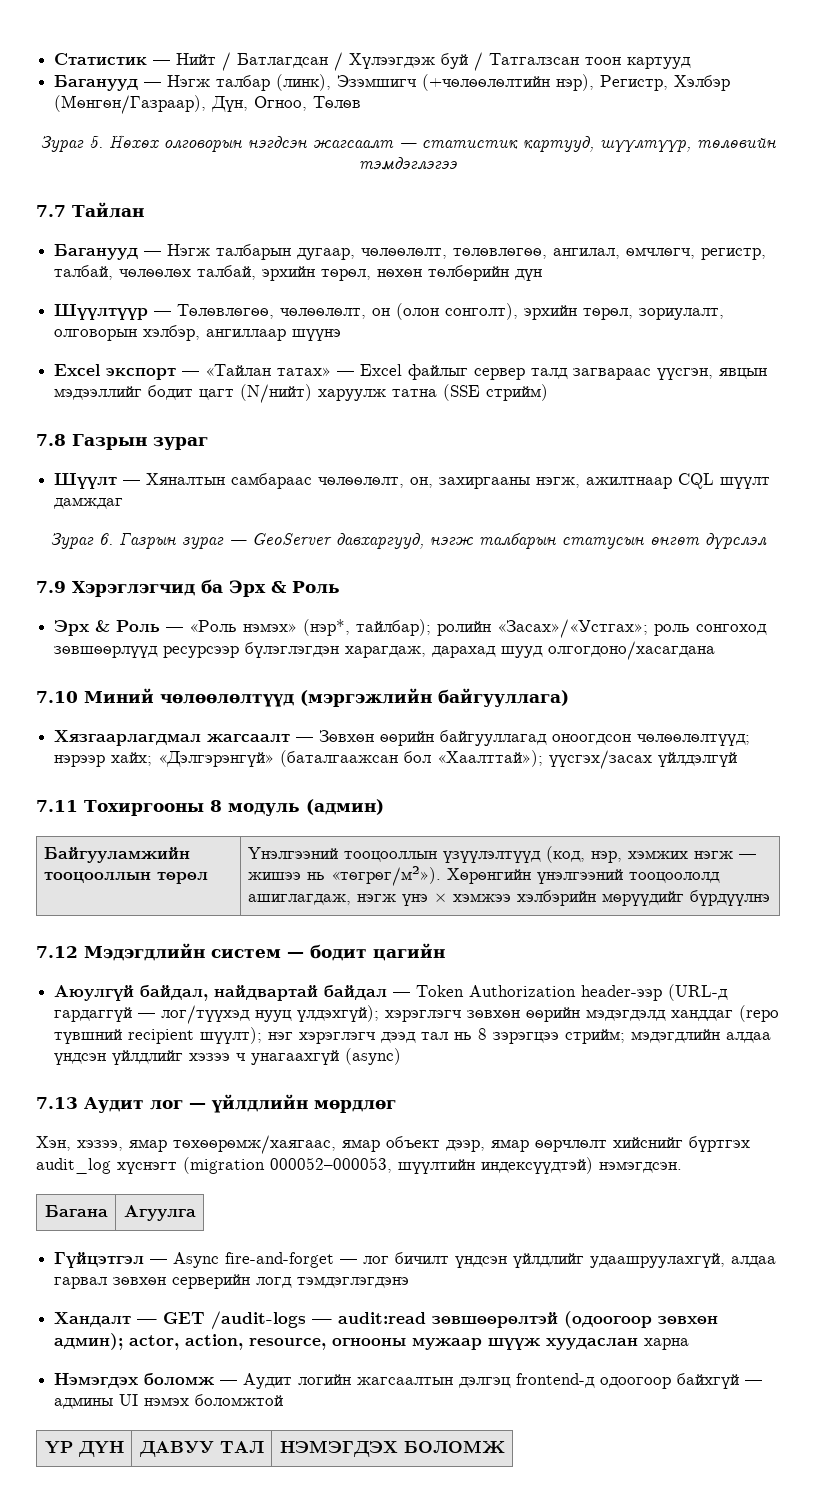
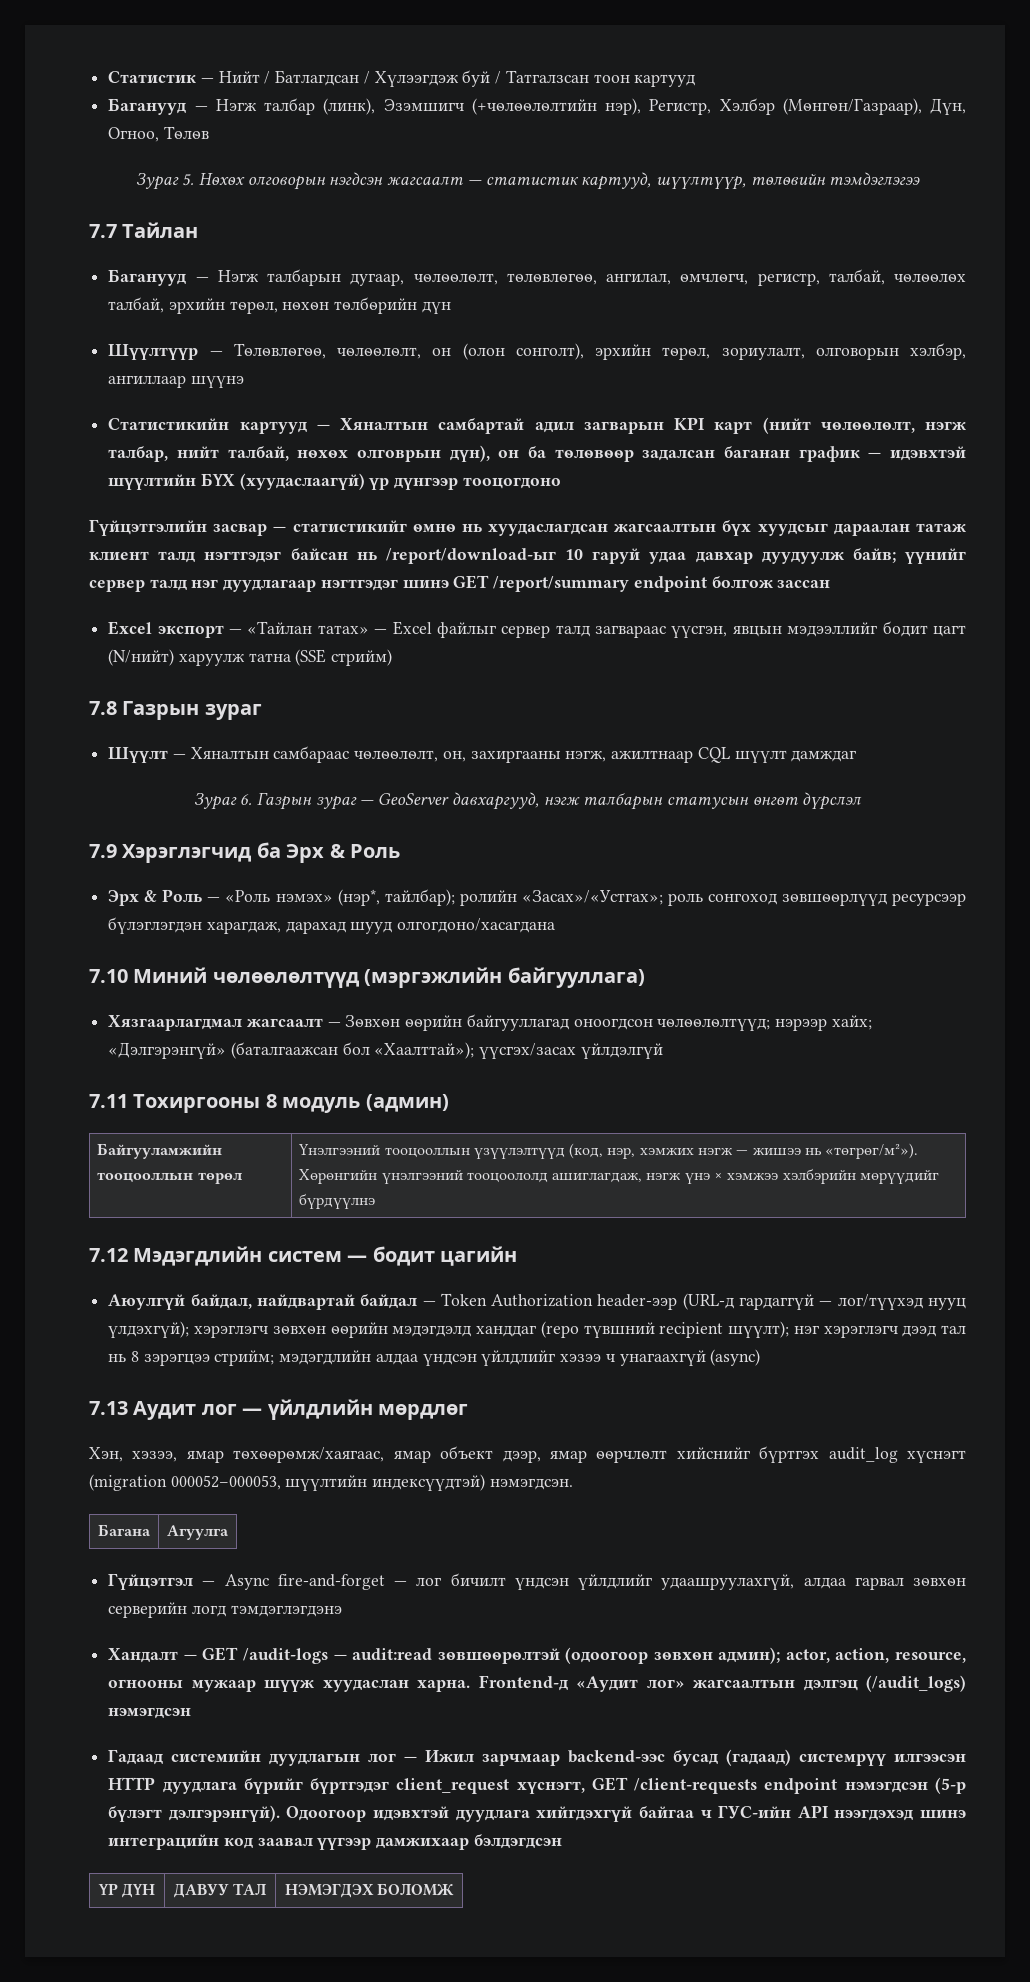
(342, 335) none -> [108,417,966,434] [108,445,966,462] [108,473,561,490] [89,519,966,536] [89,548,966,564] [89,575,831,592] // Статистикийн картууд — Хяналтын самбартай адил загварын KPI карт (нийт чөлөөлөлт, нэгж талбар, нийт талбай, нөхөх олговрын дүн), он ба төлөвөөр задалсан баганан график — идэвхтэй шүүлтийн БҮХ (хуудаслаагүй) үр дүнгээр тооцогдоно // Гүйцэтгэлийн засвар — статистикийг өмнө нь хуудаслагдсан жагсаалтын бүх хуудсыг дараалан татаж клиент талд нэгтгэдэг байсан нь /report/download-ыг 10 гаруй удаа давхар дуудуулж байв; үүнийг сервер талд нэг дуудлагаар нэгтгэдэг шинэ GET /report/summary endpoint болгож зассан
[644,1338,690,1350] [54,1372,763,1389] [54,1394,284,1409] харна // Нэмэгдэх боломж — Аудит логийн жагсаалтын дэлгэц frontend-д одоогоор байхгүй — админы UI нэмэх боломжтой -> [417,1675,967,1692] [108,1707,192,1719] [108,1749,967,1766] [108,1777,966,1794] [108,1805,967,1822] [108,1834,562,1850] харна. Frontend-д «Аудит лог» жагсаалтын дэлгэц (/audit_logs) нэмэгдсэн // Гадаад системийн дуудлагын лог — Ижил зарчмаар backend-ээс бусад (гадаад) системрүү илгээсэн HTTP дуудлага бүрийг бүртгэдэг client_request хүснэгт, GET /client-requests endpoint нэмэгдсэн (5-р бүлэгт дэлгэрэнгүй). Одоогоор идэвхтэй дуудлага хийгдэхгүй байгаа ч ГУС-ийн API нээгдэхэд шинэ интеграцийн код заавал үүгээр дамжихаар бэлдэгдсэн

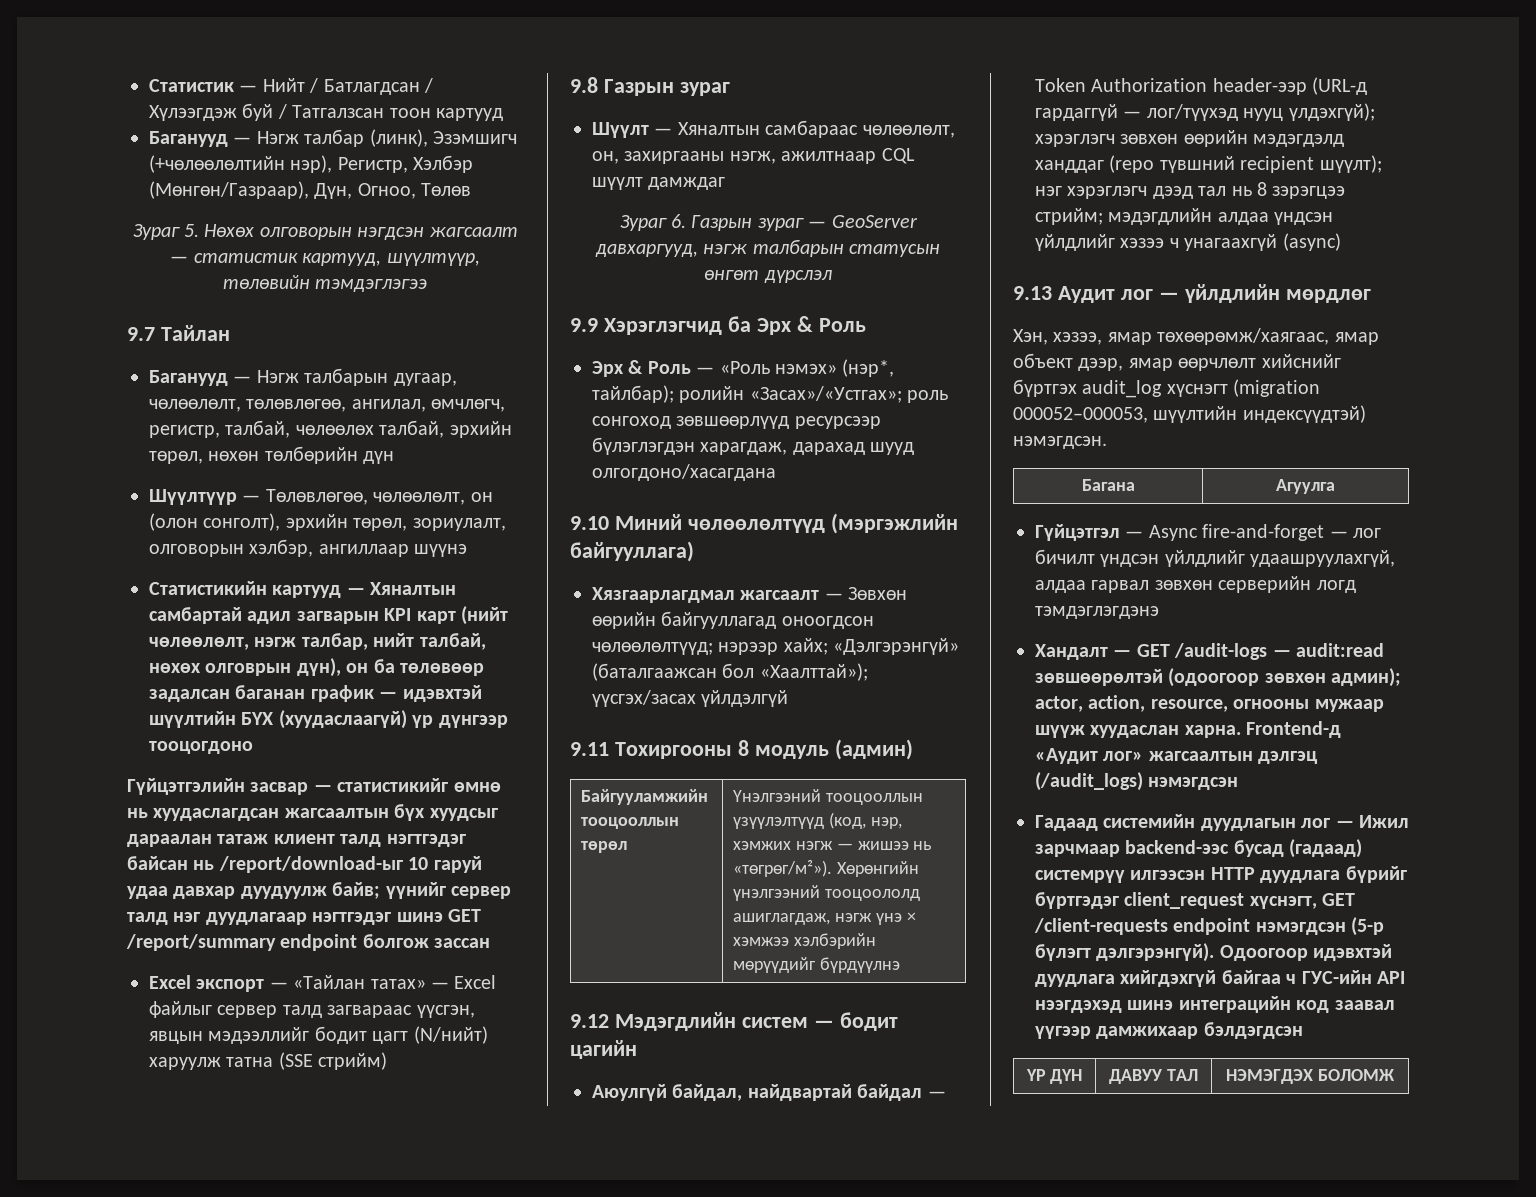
[89,224,117,238] 7.7 -> [127,327,155,341] 9.7
[89,701,117,715] 7.8 -> [570,77,598,93] 9.8
[89,844,117,858] 7.9 -> [570,318,598,332] 9.9
[89,969,128,983] 7.10 -> [570,516,609,530] 9.10
[89,1094,128,1108] 7.11 -> [570,742,609,756] 9.11
[89,1248,128,1262] 7.12 -> [570,1014,609,1028] 9.12
[89,1401,128,1415] 7.13 -> [1013,286,1052,300] 9.13

